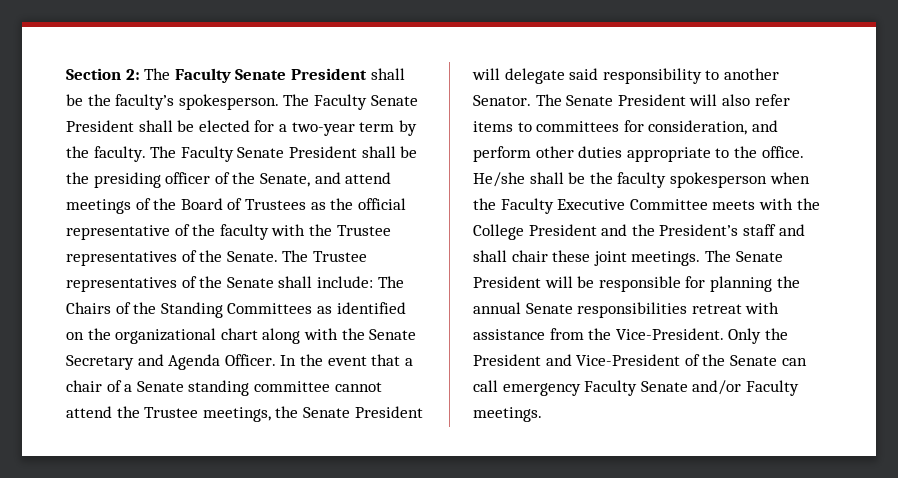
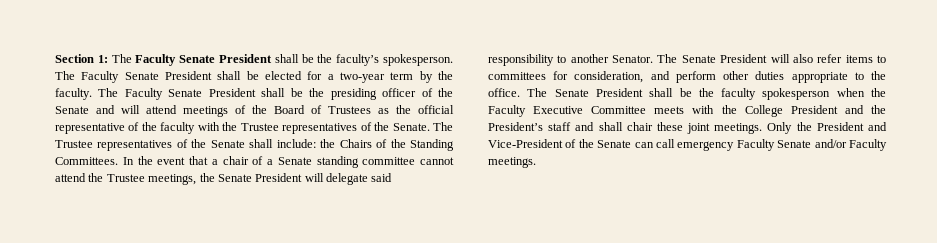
[125,69,140,80] 2: -> [97,55,108,63] 1:
[259,172,341,187] Senate, and -> [55,105,140,114] Senate and will
[377,276,404,288] The -> [320,139,336,148] the
[227,302,406,314] [66,328,417,344] [66,354,276,370] Committees as identified on the organizational chart along with the Senate Secretary and Agenda Officer. -> [55,157,118,165] Committees.
[473,172,525,187] He/she -> [527,88,643,97] The Senate President
[704,250,783,262] [473,276,800,292] [473,302,780,318] [473,328,724,340] The Senate President will be responsible for planning the annual Senate responsibilities retreat with assistance from the Vice-President. -> (763, 128) none

